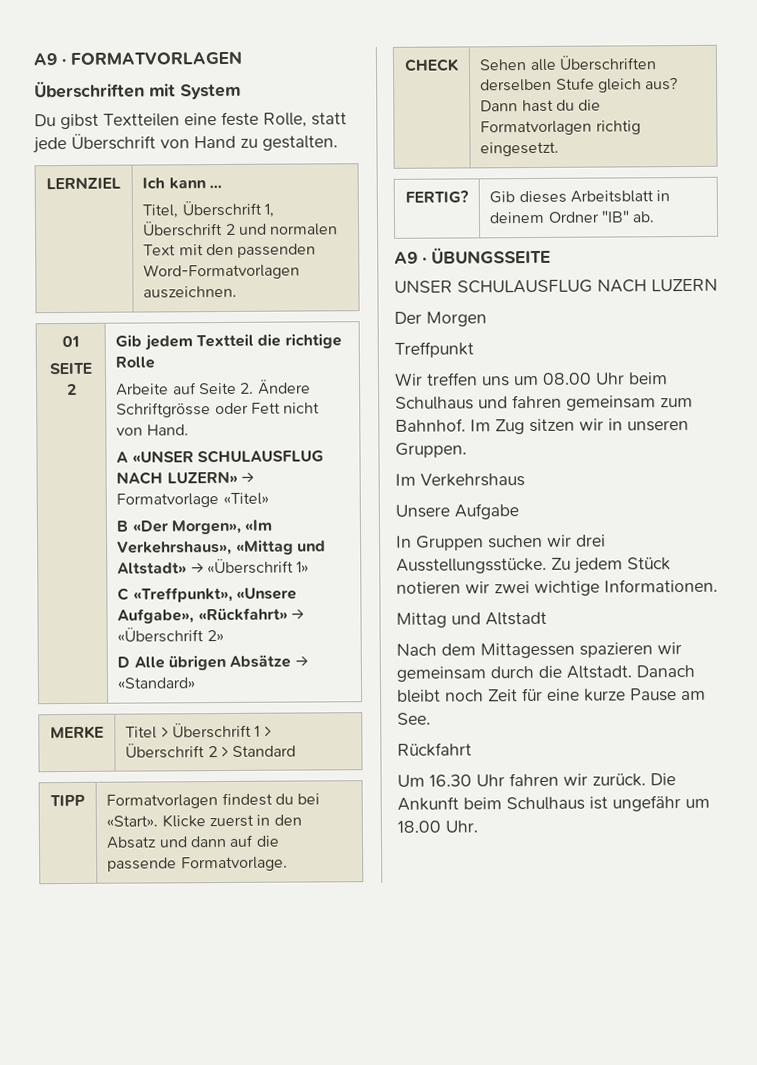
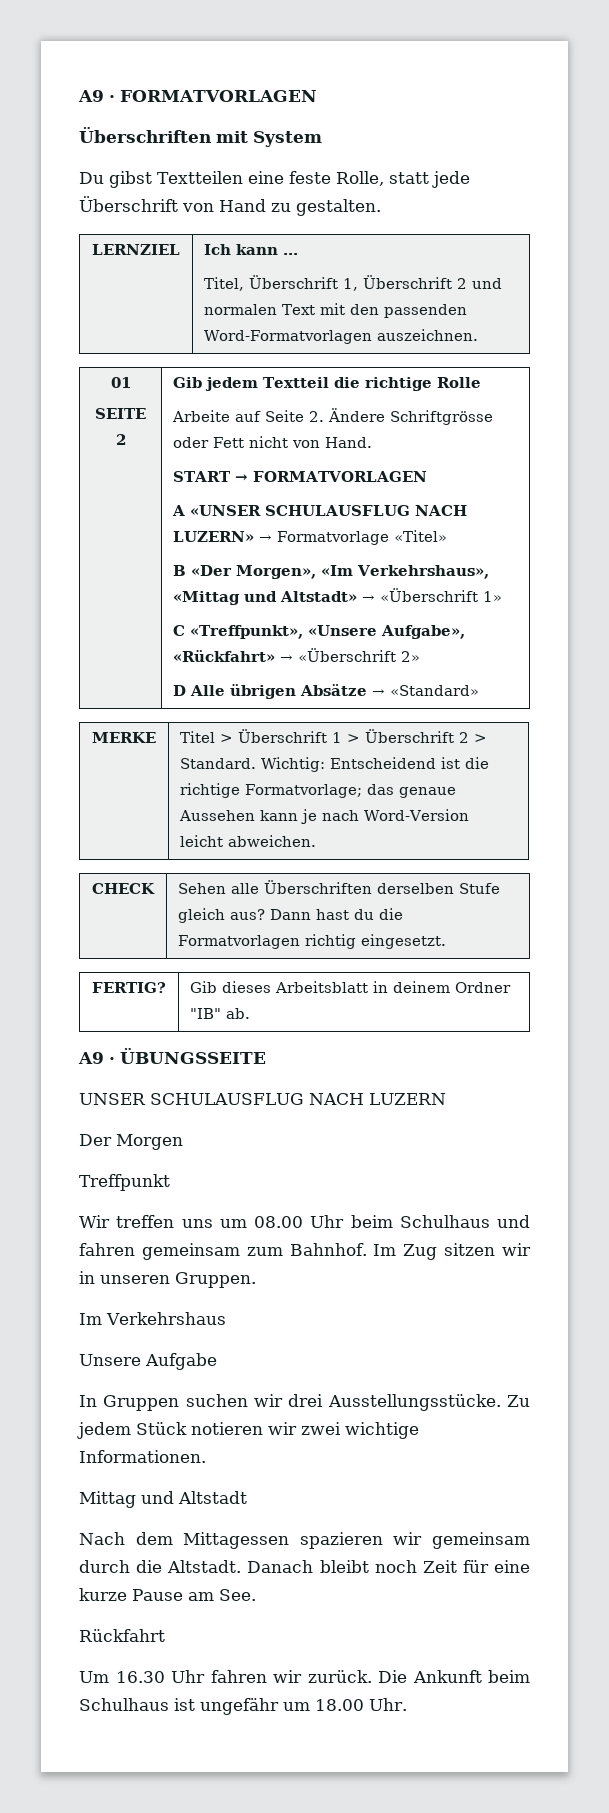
(189, 430) none -> [173,471,428,482] // START → FORMATVORLAGEN
[232,745,297,757] [50,794,85,807] [106,792,321,809] [106,814,302,828] [106,834,280,849] [107,856,288,872] Standard // TIPP | Formatvorlagen findest du bei «Start». Klicke zuerst in den Absatz und dann auf die passende Formatvorlage. -> [180,757,490,772] [180,783,457,798] [179,809,470,824] [180,835,317,847] Standard. Wichtig: Entscheidend ist die richtige Formatvorlage; das genaue Aussehen kann je nach Word-Version leicht abweichen.

